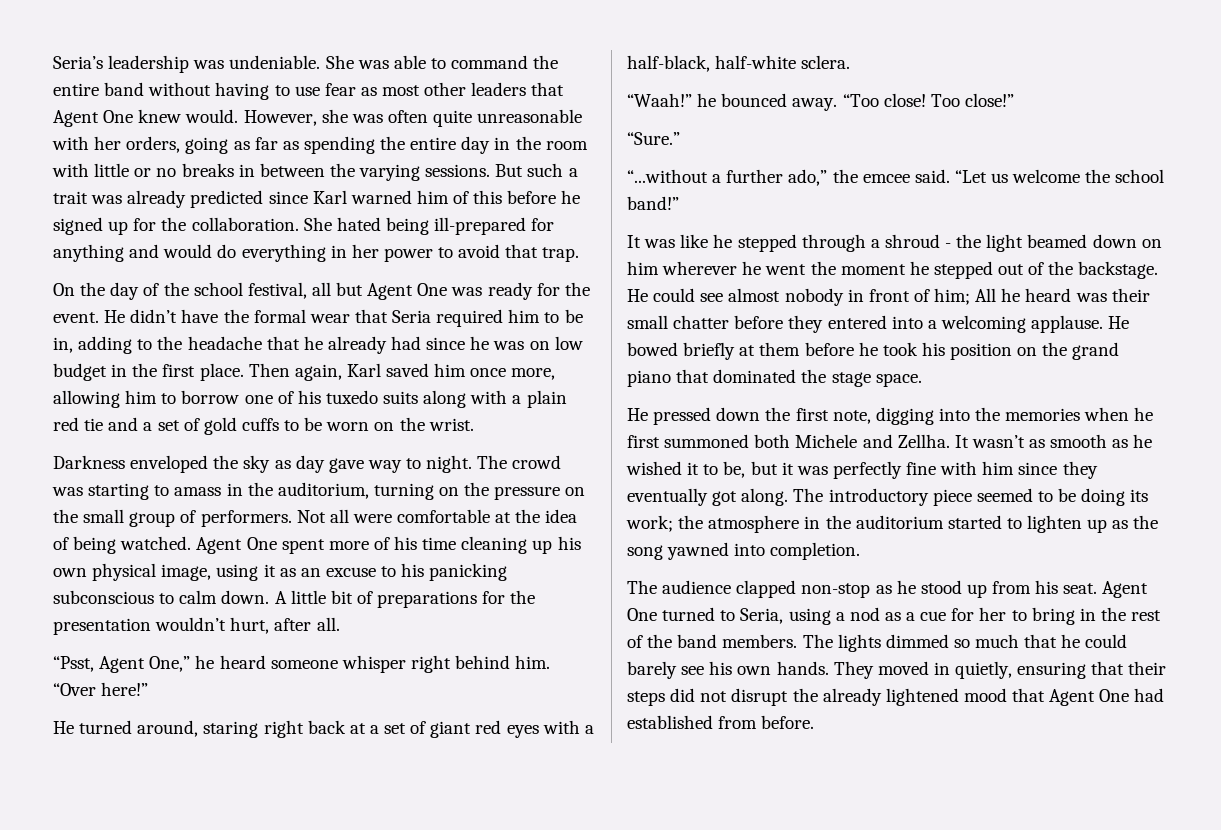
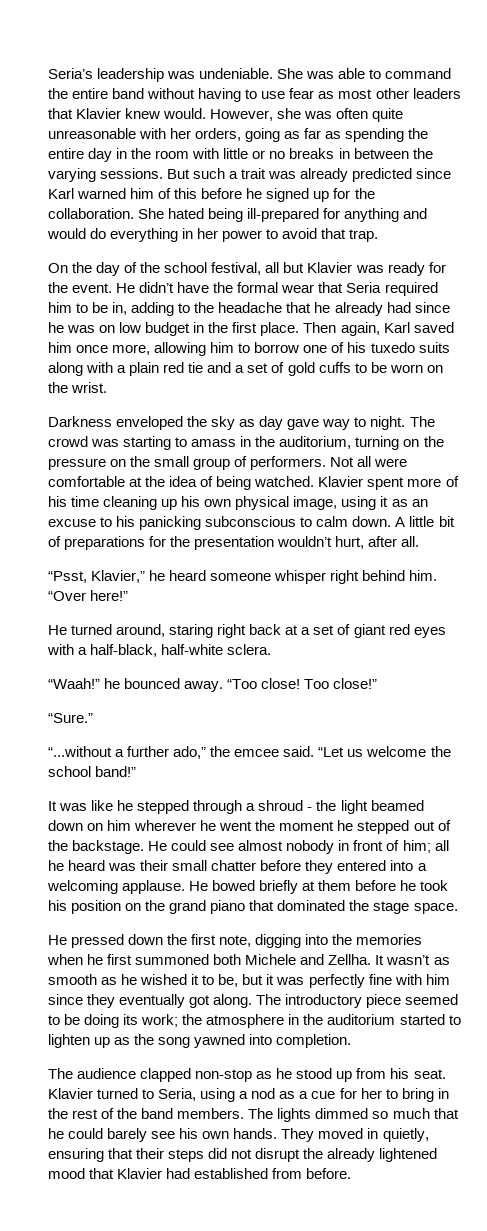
[53,110,134,127] Agent One -> [76,108,122,119] Klavier
[367,283,448,300] Agent One -> [307,262,353,273] Klavier
[196,537,277,554] Agent One -> [318,476,364,487] Klavier
[99,656,191,673] Agent One,” -> [91,570,146,583] Klavier,”
[975,288,997,302] All -> [434,840,449,851] all
[1102,581,1149,598] [627,608,657,621] Agent One -> [48,1088,93,1099] Klavier
[1049,689,1130,706] Agent One -> [117,1168,163,1179] Klavier

